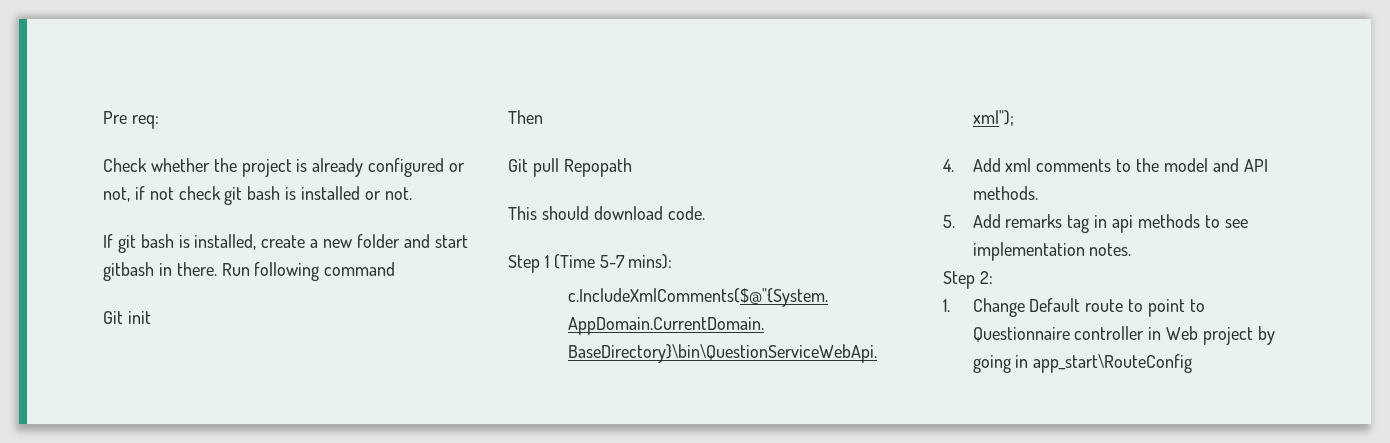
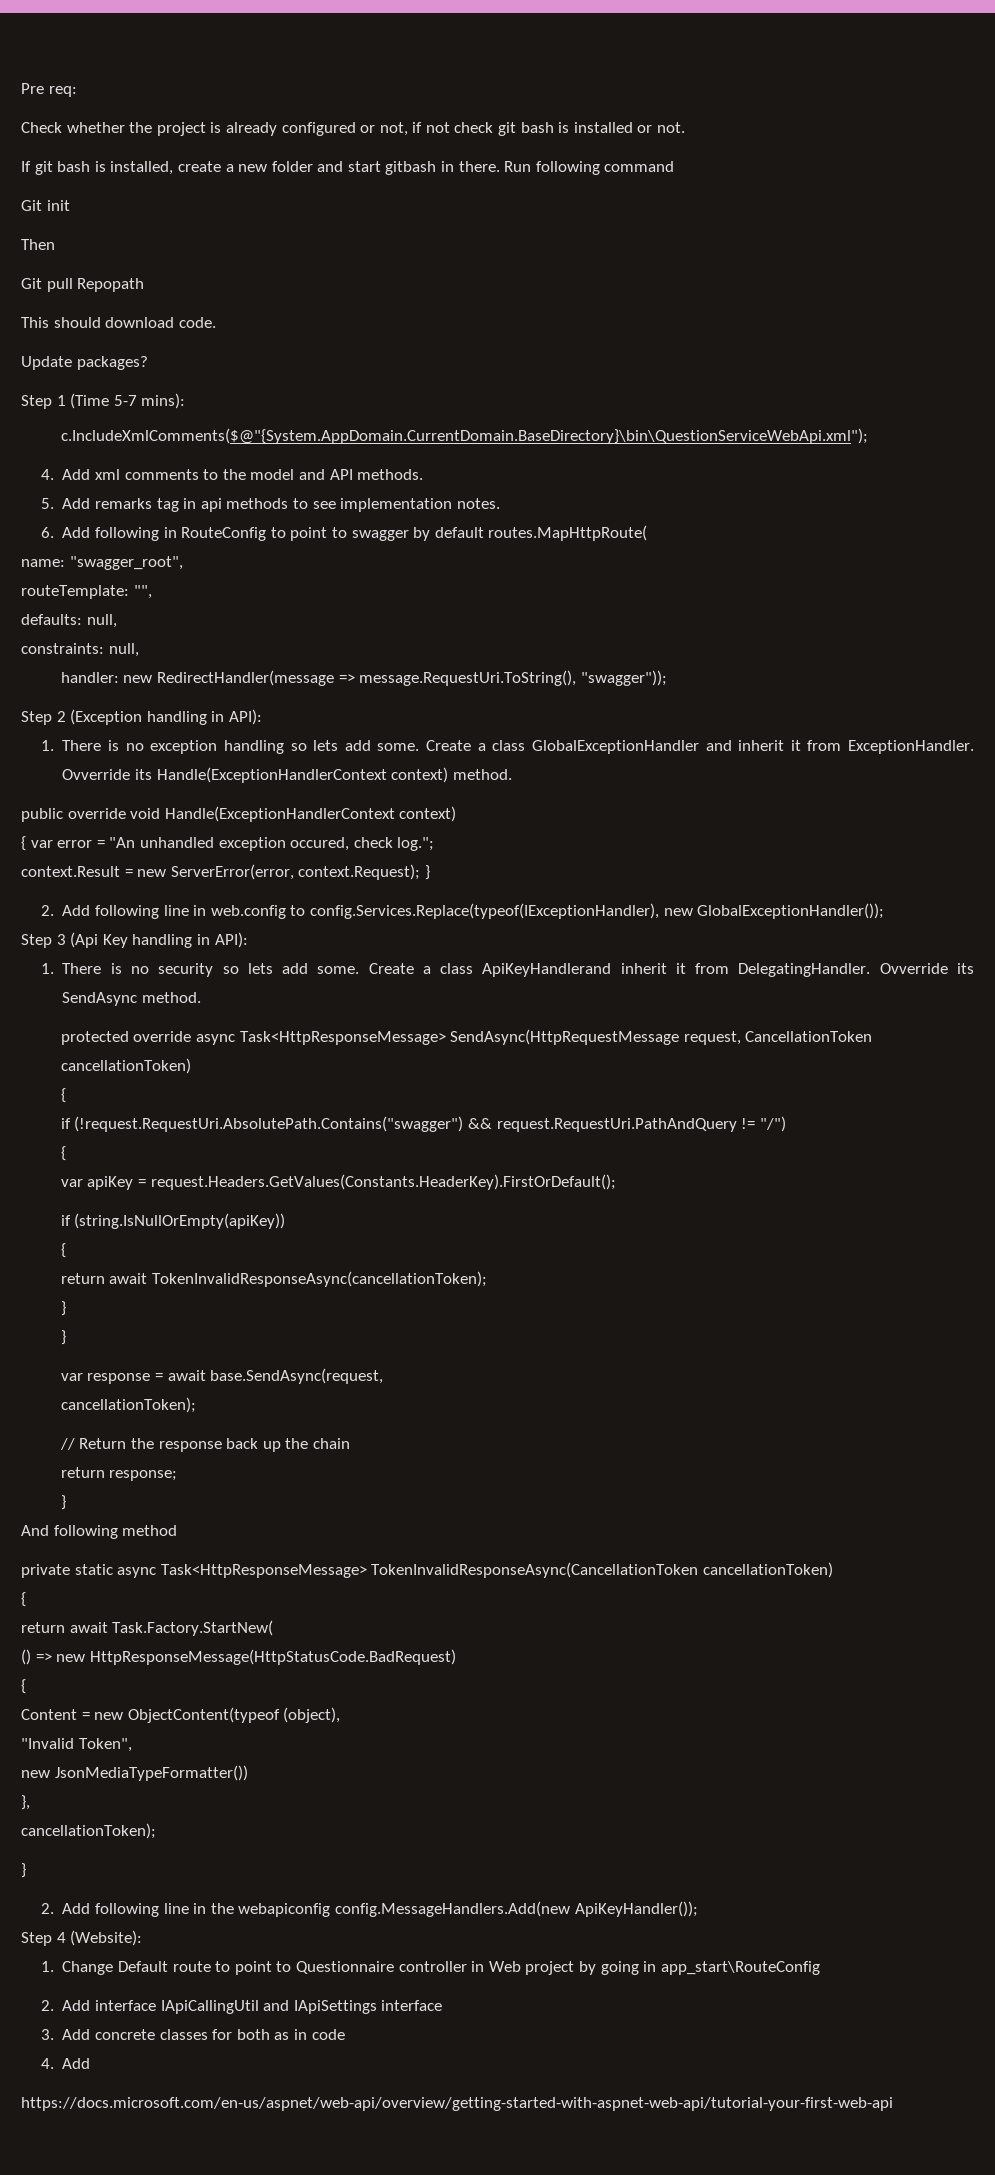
(705, 213) none -> [21,356,148,370] // Update packages?
[942,271,993,289] Step 2: -> [40,525,648,541] [21,556,183,570] [21,585,152,599] [21,614,117,628] [21,643,139,657] [60,670,667,686] [21,709,262,725] [40,740,975,754] [62,767,512,783] [21,806,457,822] [21,836,435,851] [21,864,430,880] [40,903,885,919] [21,932,248,948] [40,963,974,977] [62,992,202,1006] [60,1029,873,1045] [60,1058,191,1074] [60,1088,66,1103] [60,1116,786,1132] [60,1146,66,1161] [60,1174,616,1190] [60,1213,286,1229] [60,1243,66,1258] [60,1271,488,1287] [60,1301,66,1316] [60,1330,66,1345] [60,1368,384,1384] [60,1397,196,1413] [59,1438,350,1452] [60,1467,178,1481] [60,1495,66,1510] [21,1525,178,1539] [21,1562,833,1578] [21,1592,26,1607] [21,1620,274,1636] [21,1649,456,1665] [21,1679,26,1694] [21,1707,341,1723] [21,1738,132,1752] [21,1765,248,1781] [21,1795,30,1810] [21,1823,156,1839] [21,1863,26,1878] [40,1901,698,1917] [21,1930,143,1946] 6. Add following in RouteConfig to point to swagger by default routes.MapHttpRoute( // name: "swagger_root", // routeTemplate: "", // defaults: null, // constraints: null, // handler: new RedirectHandler(message => message.RequestUri.ToString(), "swagger")); // Step 2 (Exception handling in API): // 1. There is no exception handling so lets add some. Create a class GlobalExceptionHandler and inherit it from ExceptionHandler. Ovverride its Handle(ExceptionHandlerContext context) method. // public override void Handle(ExceptionHandlerContext context) // { var error = "An unhandled exception occured, check log."; // context.Result = new ServerError(error, context.Request); } // 2. Add following line in web.config to config.Services.Replace(typeof(IExceptionHandler), new GlobalExceptionHandler()); // Step 3 (Api Key handling in API): // 1. There is no security so lets add some. Create a class ApiKeyHandlerand inherit it from DelegatingHandler. Ovverride its SendAsync method. // protected override async Task<HttpResponseMessage> SendAsync(HttpRequestMessage request, CancellationToken cancellationToken) // { // if (!request.RequestUri.AbsolutePath.Contains("swagger") && request.RequestUri.PathAndQuery != "/") // { // var apiKey = request.Headers.GetValues(Constants.HeaderKey).FirstOrDefault(); // if (string.IsNullOrEmpty(apiKey)) // { // return await TokenInvalidResponseAsync(cancellationToken); // } // } // var response = await base.SendAsync(request, // cancellationToken); // // Return the response back up the chain // return response; // } // And following method // private static async Task<HttpResponseMessage> TokenInvalidResponseAsync(CancellationToken cancellationToken) // { // return await Task.Factory.StartNew( // () => new HttpResponseMessage(HttpStatusCode.BadRequest) // { // Content = new ObjectContent(typeof (object), // "Invalid Token", // new JsonMediaTypeFormatter()) // }, // cancellationToken); // } // 2. Add following line in the webapiconfig config.MessageHandlers.Add(new ApiKeyHandler()); // Step 4 (Website):
(1193, 363) none -> [40,2000,443,2014] [40,2029,345,2040] [40,2058,91,2069] [21,2097,893,2111] // 2. Add interface IApiCallingUtil and IApiSettings interface // 3. Add concrete classes for both as in code // 4. Add // https://docs.microsoft.com/en-us/aspnet/web-api/overview/getting-started-with-aspnet-web-api/tutorial-your-first-web-api

